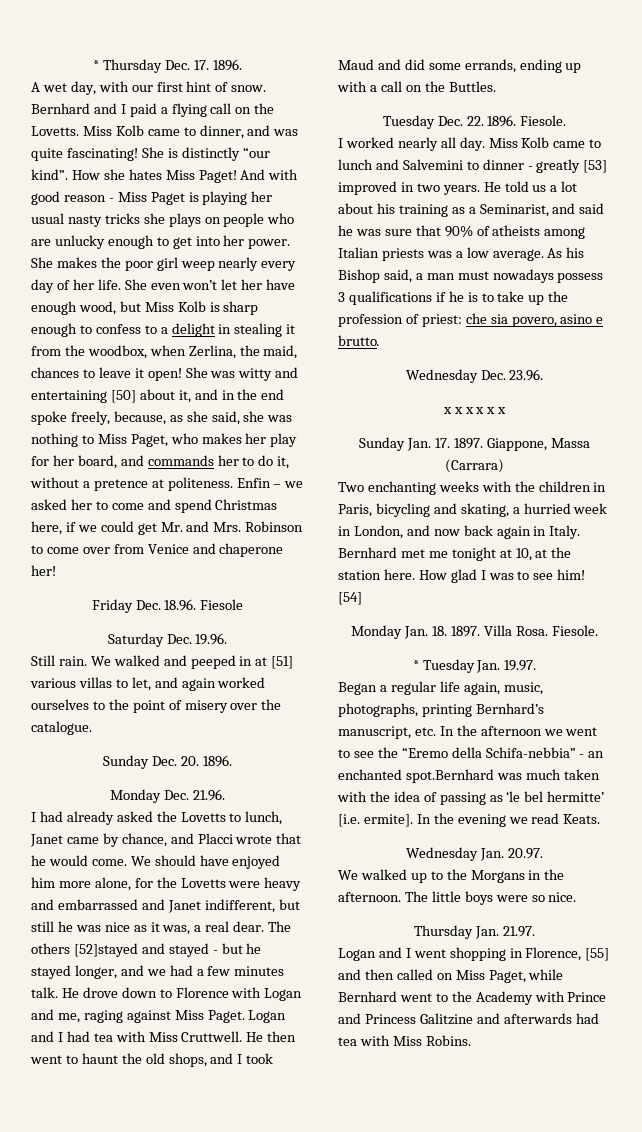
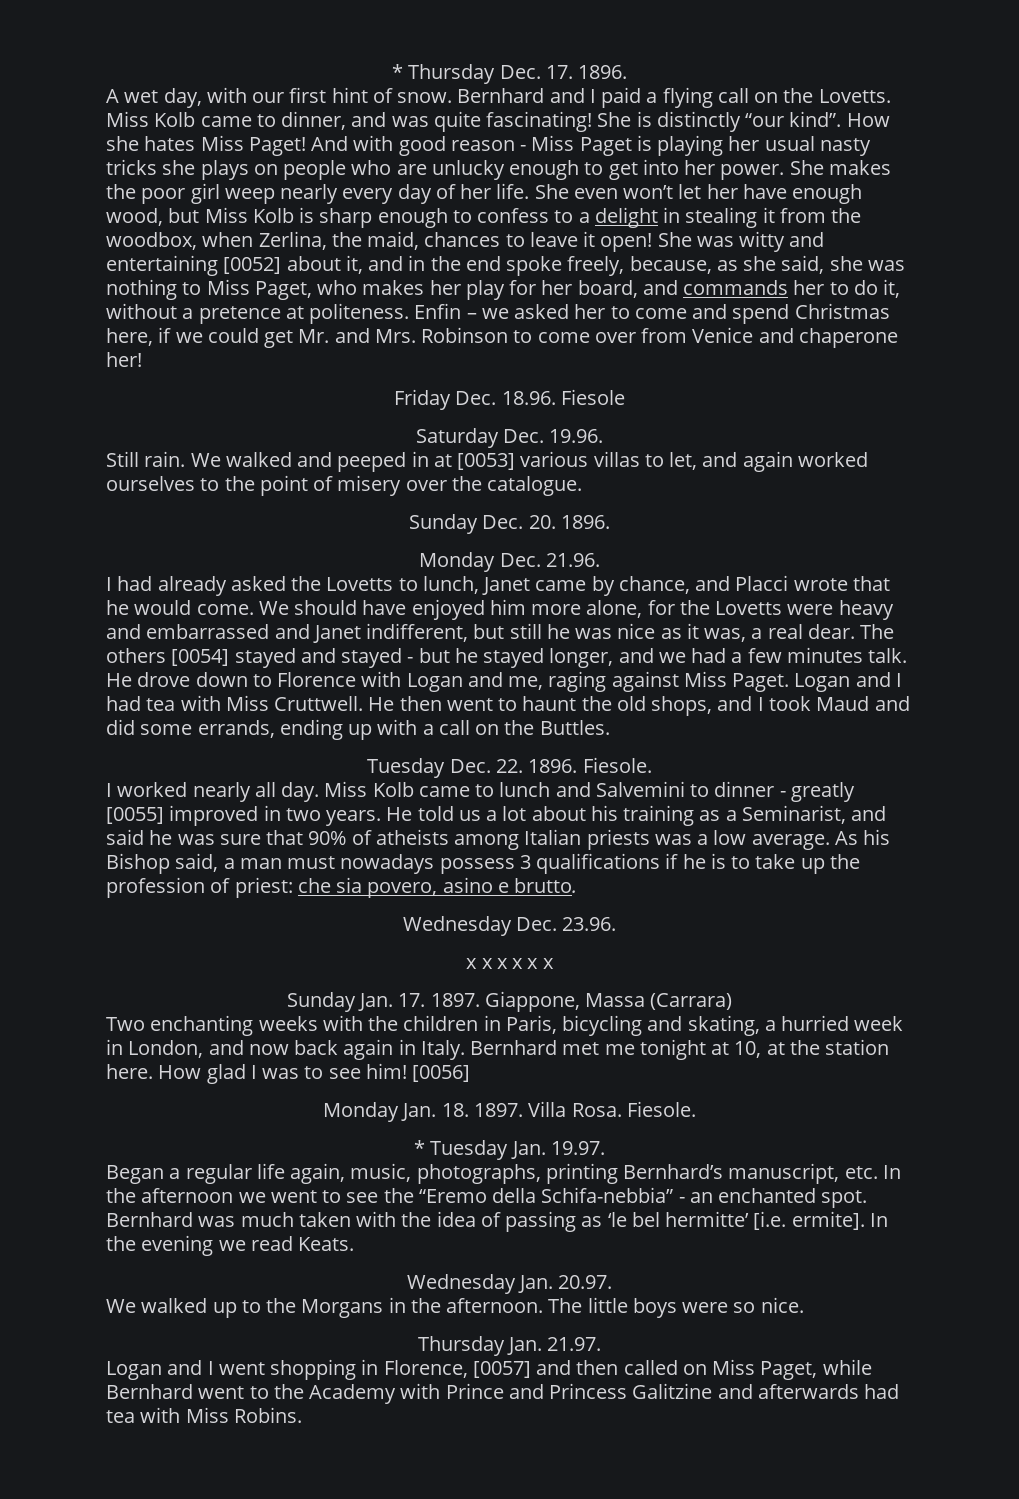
[110,390,136,403] [50] -> [223,257,282,274] [0052]
[271,656,294,669] [51] -> [457,453,516,470] [0053]
[73,943,138,957] [52]stayed -> [171,648,296,668] [0054] stayed
[583,160,608,173] [53] -> [106,807,164,824] [0055]
[338,592,362,605] [54] -> [412,1065,471,1082] [0056]
[405,769,494,783] spot.Bernhard -> [821,1190,868,1208] [106,1212,193,1227] spot. Bernhard
[585,948,610,961] [55] -> [472,1361,531,1378] [0057]

